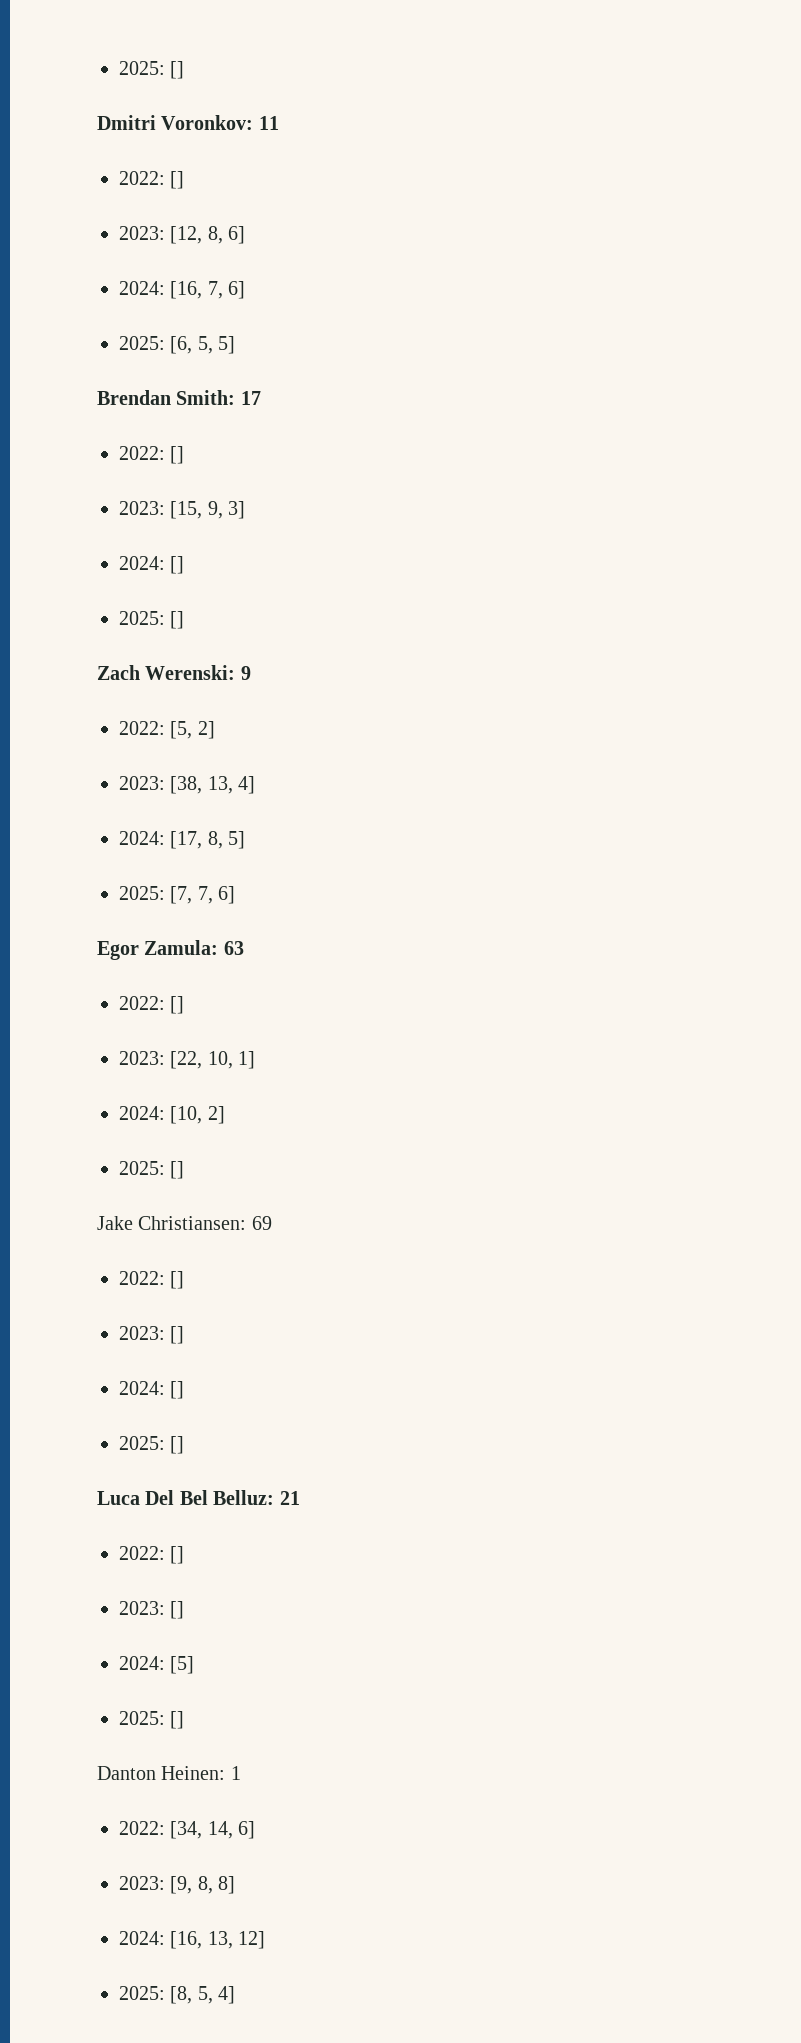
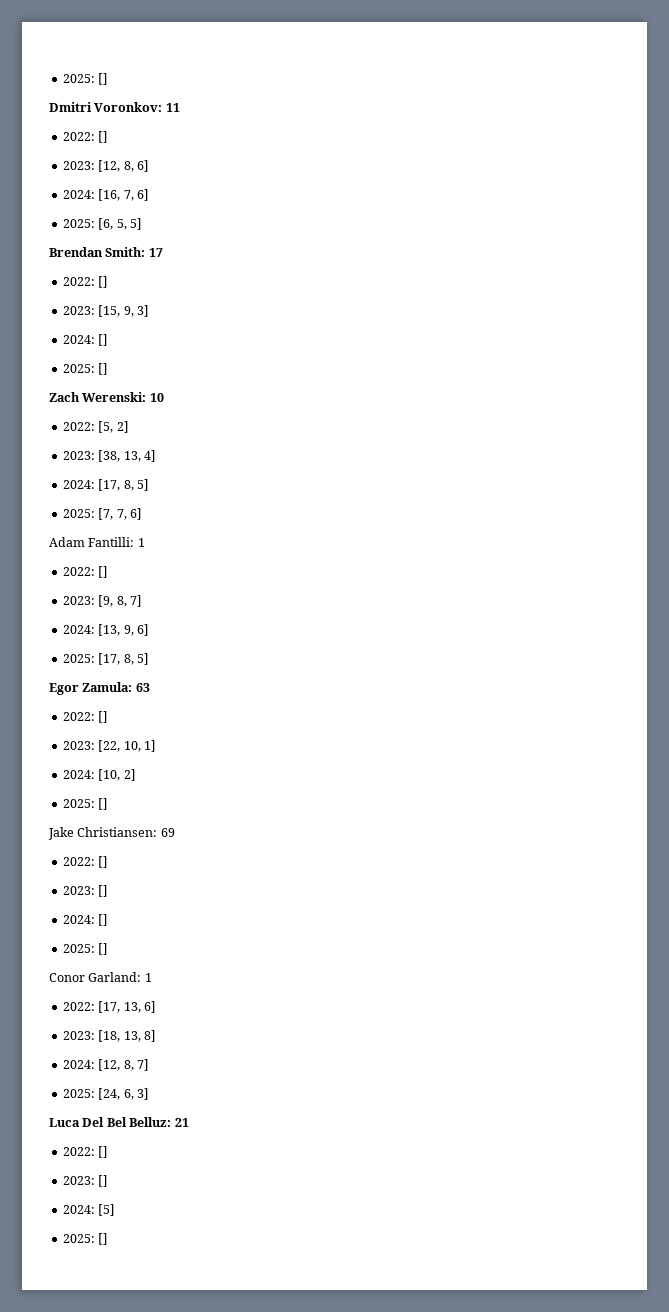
[240,666,251,680] 9 -> [149,393,164,402] 10
(236, 895) none -> [49,537,145,547] [62,566,109,578] [62,595,142,607] [62,624,149,636] [62,653,149,665] // Adam Fantilli: 1 // 2022: [] // 2023: [9, 8, 7] // 2024: [13, 9, 6] // 2025: [17, 8, 5]
(185, 1445) none -> [49,972,152,982] [62,1001,156,1013] [62,1030,156,1042] [62,1059,149,1071] [62,1088,149,1100] // Conor Garland: 1 // 2022: [17, 13, 6] // 2023: [18, 13, 8] // 2024: [12, 8, 7] // 2025: [24, 6, 3]
[97,1766,241,1780] [119,1821,256,1839] [119,1876,236,1894] [119,1931,266,1949] [119,1986,236,2004] // Danton Heinen: 1 // 2022: [34, 14, 6] // 2023: [9, 8, 8] // 2024: [16, 13, 12] // 2025: [8, 5, 4] -> (109, 1239) none

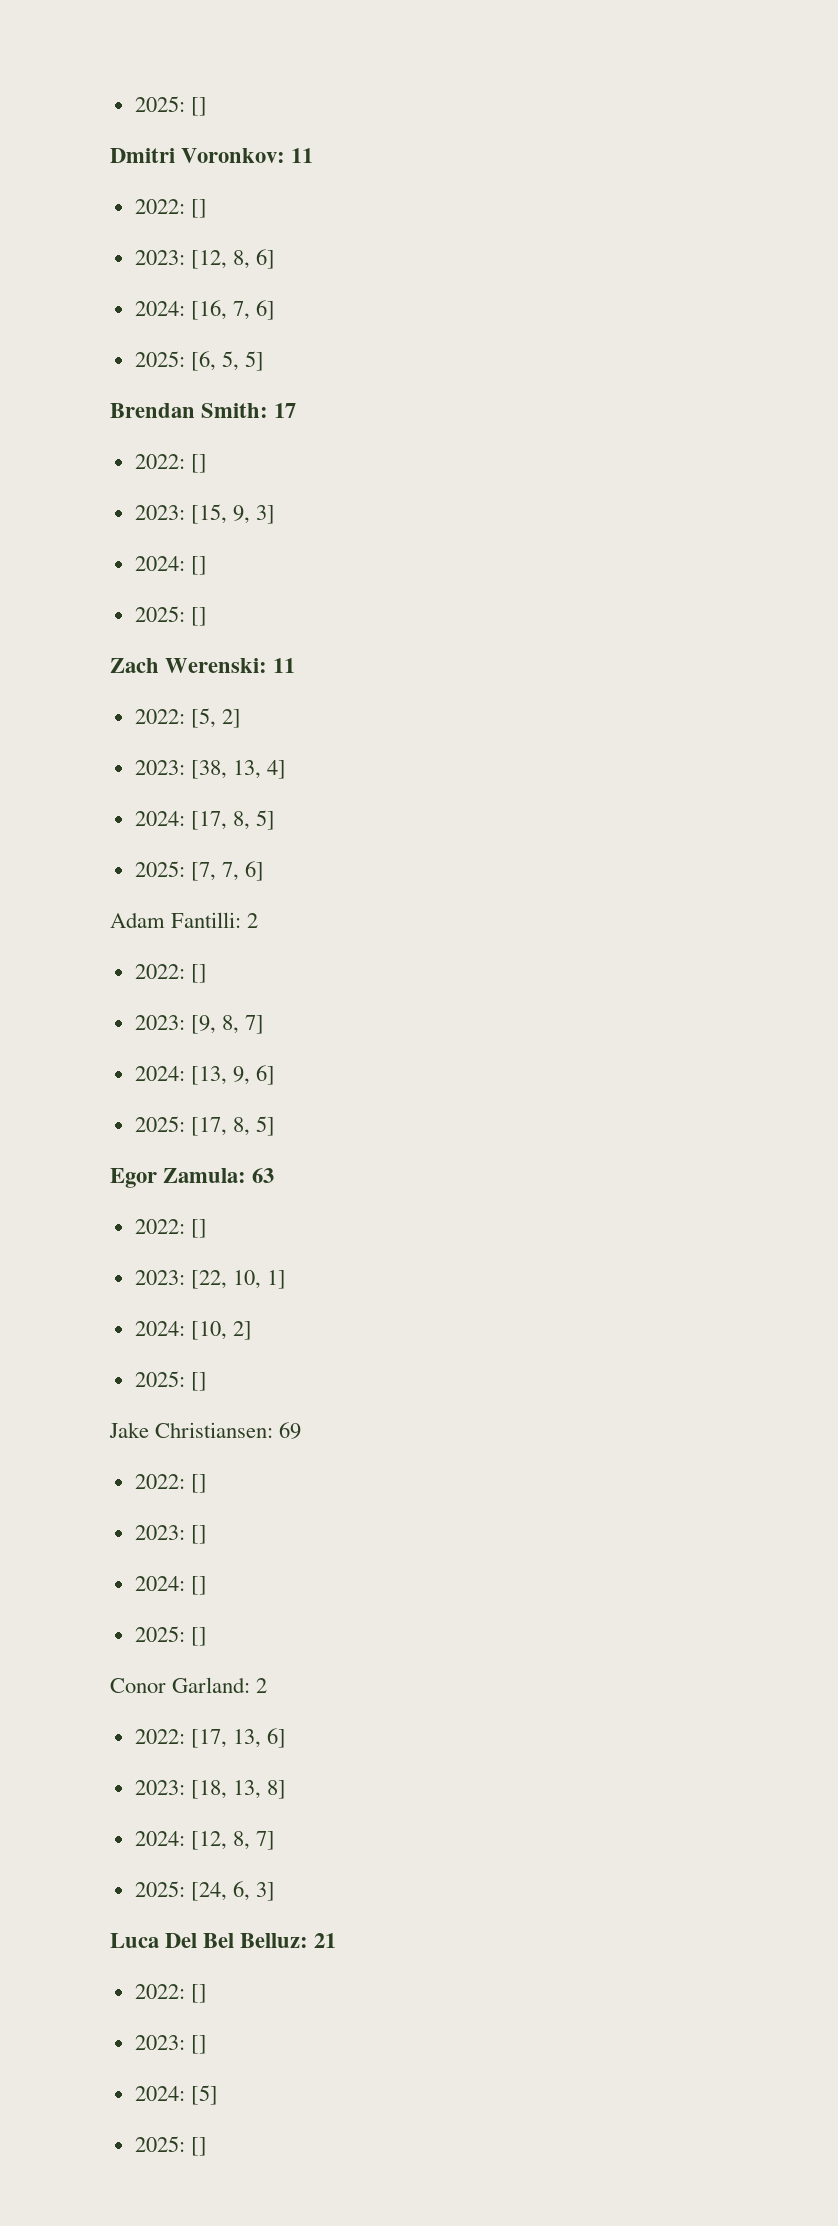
[149,393,164,402] 10 -> [273,658,296,673] 11
[137,538,145,547] 1 -> [247,913,259,928] 2
[144,973,152,982] 1 -> [256,1678,268,1693] 2

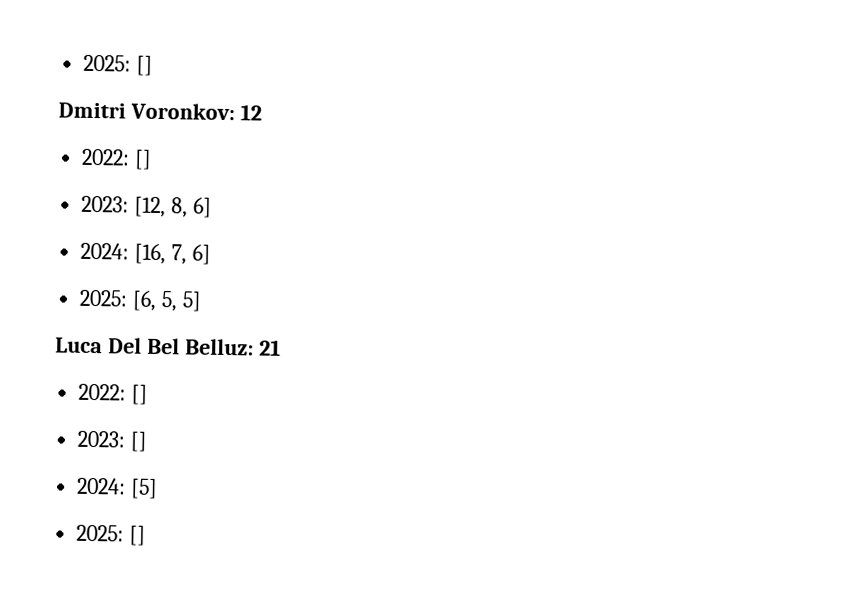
[291,148,314,163] 11 -> [239,104,262,121] 12
[110,403,297,418] [134,454,207,473] [134,504,275,524] [134,556,207,575] [134,606,207,626] [110,658,296,673] [134,708,241,728] [134,760,286,779] [134,810,275,830] [134,861,264,881] [110,912,259,928] [134,964,207,983] [134,1015,264,1034] [134,1065,275,1085] [134,1116,275,1136] [110,1168,275,1188] [134,1219,207,1238] [134,1270,286,1289] [134,1321,252,1340] [134,1371,207,1391] [109,1422,302,1439] [134,1474,207,1493] [134,1525,207,1544] [134,1576,207,1595] [134,1626,207,1646] [110,1677,268,1693] [134,1728,286,1748] [134,1780,286,1799] [134,1831,275,1850] [134,1881,275,1901] // Brendan Smith: 17 // 2022: [] // 2023: [15, 9, 3] // 2024: [] // 2025: [] // Zach Werenski: 11 // 2022: [5, 2] // 2023: [38, 13, 4] // 2024: [17, 8, 5] // 2025: [7, 7, 6] // Adam Fantilli: 2 // 2022: [] // 2023: [9, 8, 7] // 2024: [13, 9, 6] // 2025: [17, 8, 5] // Egor Zamula: 63 // 2022: [] // 2023: [22, 10, 1] // 2024: [10, 2] // 2025: [] // Jake Christiansen: 69 // 2022: [] // 2023: [] // 2024: [] // 2025: [] // Conor Garland: 2 // 2022: [17, 13, 6] // 2023: [18, 13, 8] // 2024: [12, 8, 7] // 2025: [24, 6, 3] -> (203, 301) none

